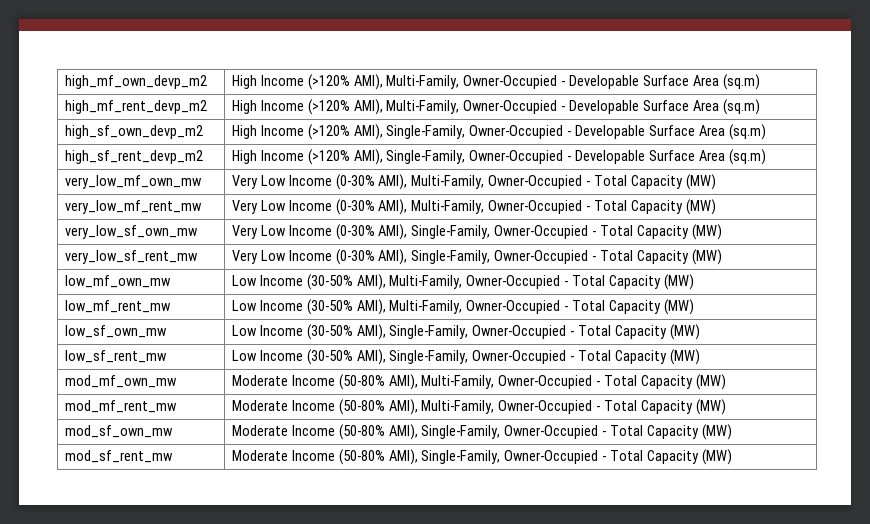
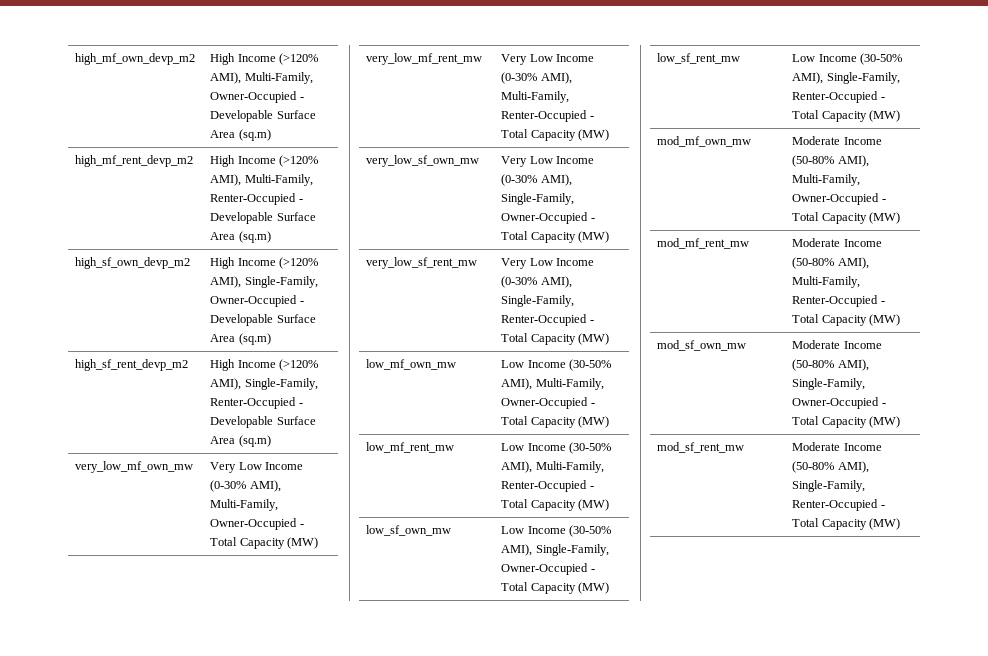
[463,100,558,114] Owner-Occupied -> [210,193,297,205] Renter-Occupied
[469,150,564,164] Owner-Occupied -> [210,397,297,409] Renter-Occupied
[488,200,583,214] Owner-Occupied -> [501,110,588,122] Renter-Occupied
[494,250,589,264] Owner-Occupied -> [501,314,588,326] Renter-Occupied
[466,300,561,314] Owner-Occupied -> [501,480,588,492] Renter-Occupied
[472,350,567,364] Owner-Occupied -> [792,91,879,103] Renter-Occupied
[498,400,593,414] Owner-Occupied -> [792,295,879,307] Renter-Occupied
[504,450,599,464] Owner-Occupied -> [792,499,879,511] Renter-Occupied

